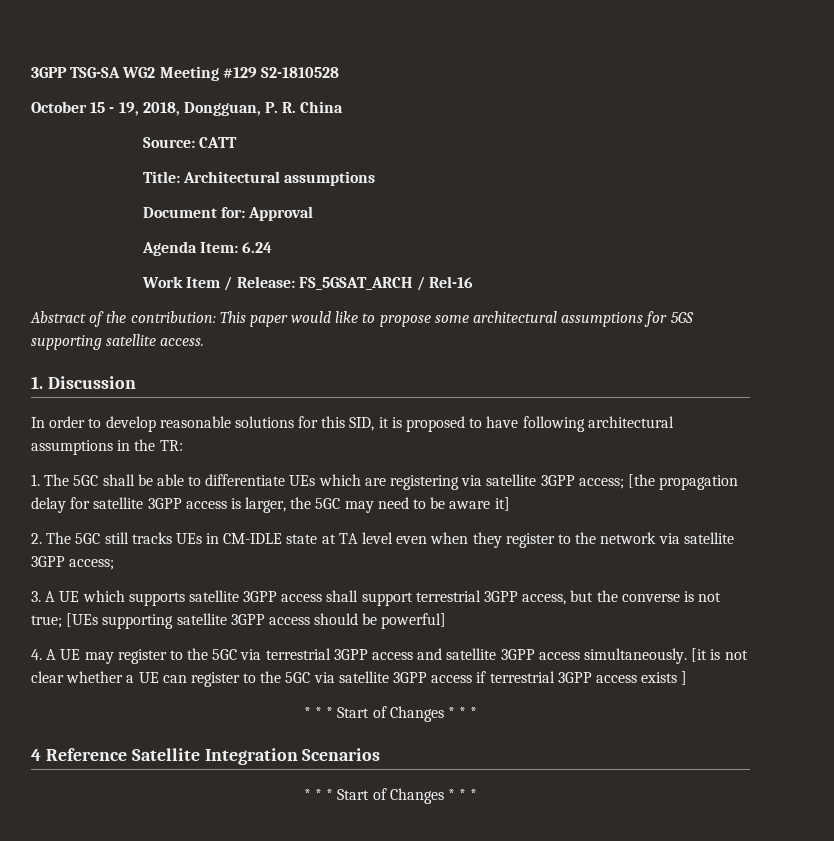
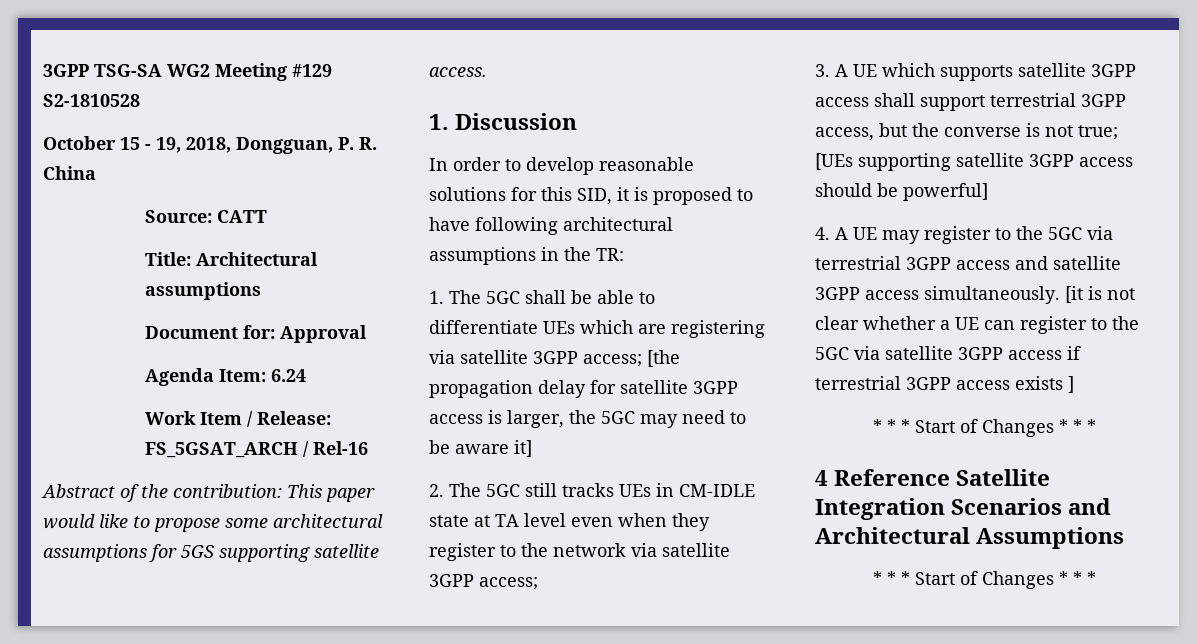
(381, 754) none -> [1068,498,1112,515] [815,527,1125,549] and Architectural Assumptions

